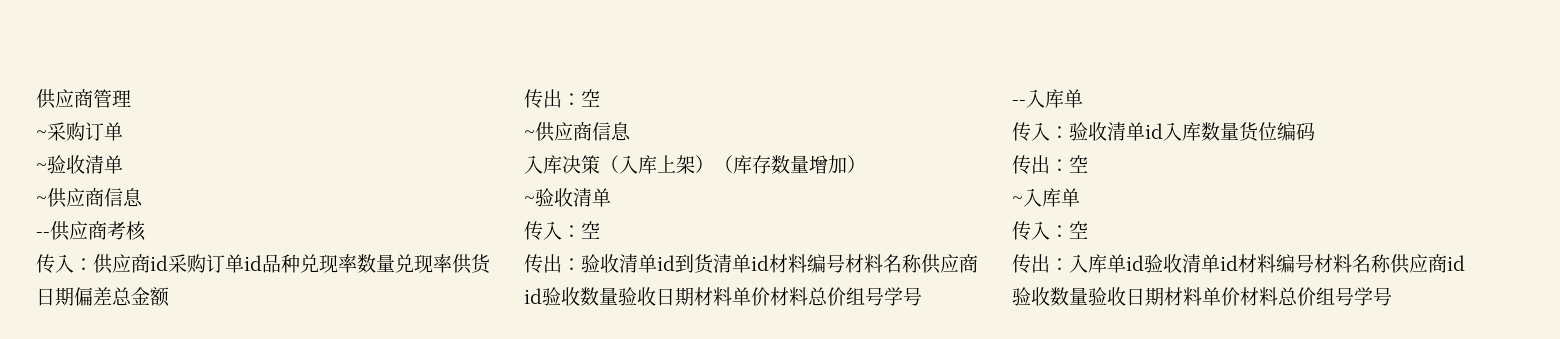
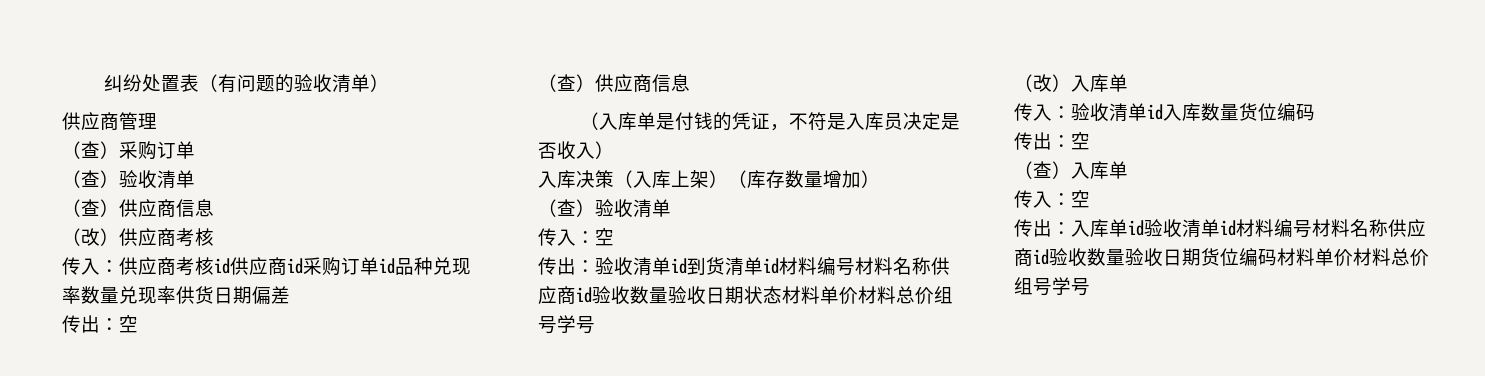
(36, 99) none -> [103,74,389,93] 纠纷处置表（有问题的验收清单） //
[36,130,47,139] ~ -> [62,141,119,159] （查）
[36,155,123,174] [36,188,143,208] [36,232,50,238] ~验收清单 // ~供应商信息 // -- -> [62,170,195,189] [62,199,214,217] [62,228,119,246] （查）验收清单 // （查）供应商信息 // （改）
(150, 263) none -> [176,257,287,276] 考核id供应商
[112,287,170,307] [524,89,600,108] [524,122,631,142] 总金额 // 传出：空 // ~供应商信息 -> [62,315,138,333] [538,74,690,92] [579,112,960,131] [538,141,614,160] // 传出：空 // （查）供应商信息 // （入库单是付钱的凭证，不符是入库员决定是否收入）
[524,196,535,205] ~ -> [538,199,595,217] （查）
(694, 296) none -> [744,286,782,304] 状态
[1012,100,1026,106] -- -> [1014,74,1071,92] （改）
[1012,196,1023,205] ~ -> [1014,161,1071,179] （查）
(1164, 296) none -> [1201,248,1277,266] 货位编码

